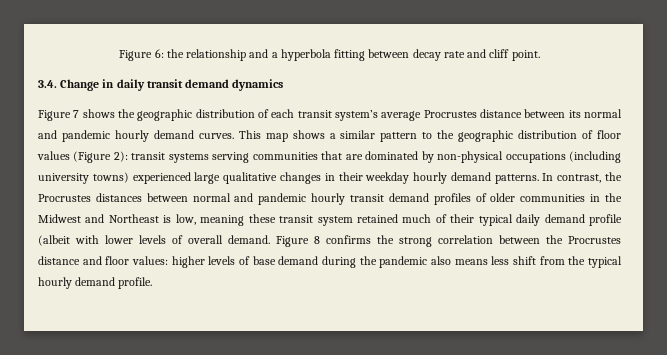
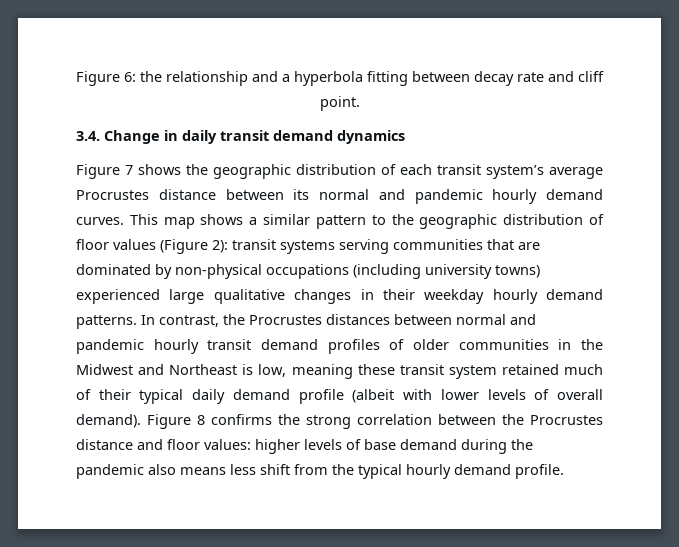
[228,235,270,244] demand. -> [76,414,141,428] demand).

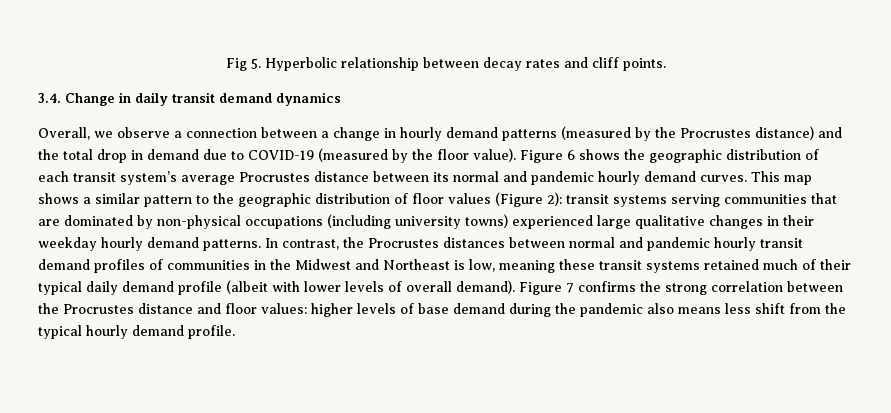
[76,71,408,86] Figure 6: the relationship and a hyperbola fitting -> [225,57,419,71] Fig 5. Hyperbolic relationship
[517,72,544,82] rate -> [525,59,560,68] rates
[319,96,360,111] point. -> [622,58,666,71] points.
[76,164,133,179] Figure 7 -> [38,126,842,141] [38,148,575,163] Overall, we observe a connection between a change in hourly demand patterns (measured by the Procrustes distance) and the total drop in demand due to COVID-19 (measured by the floor value). Figure 6
[413,339,449,350] older -> (163, 264) none
[448,365,497,379] system -> [646,261,700,273] systems
[197,415,205,425] 8 -> [566,283,574,293] 7

